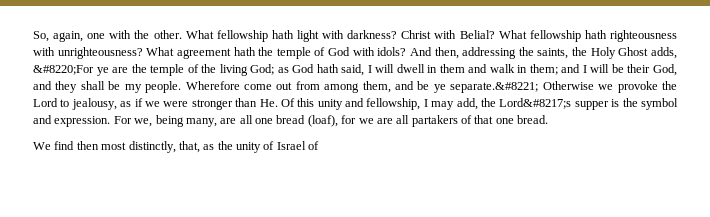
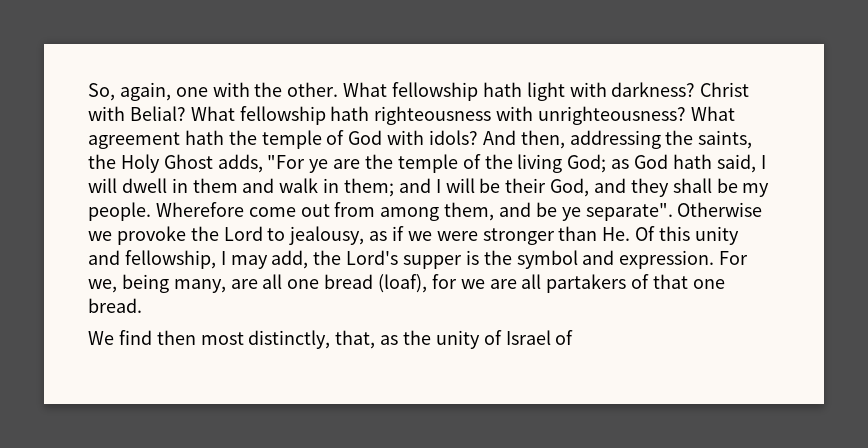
[33,65,94,75] &#8220;For -> [267,155,306,169] "For
[450,82,539,93] separate.&#8221; -> [585,203,673,221] separate".
[499,98,572,109] Lord&#8217;s -> [346,250,399,265] Lord's

